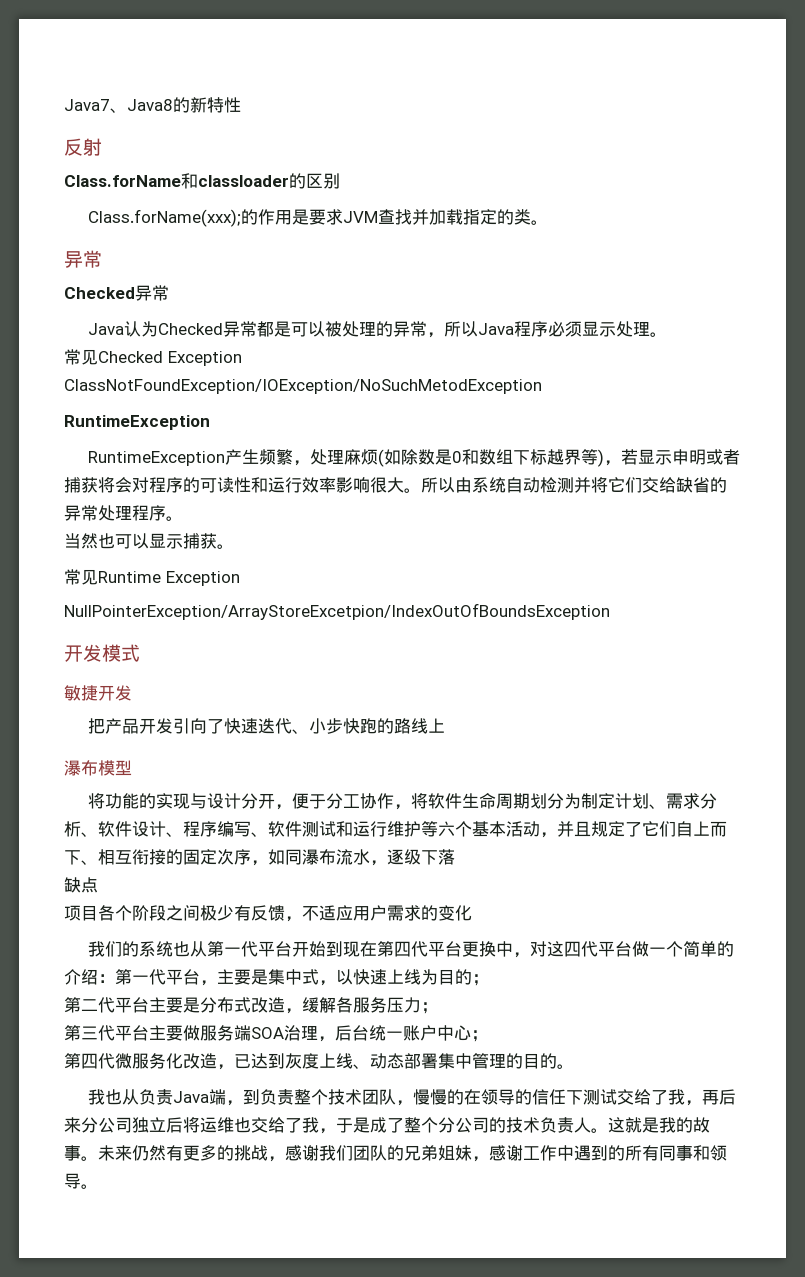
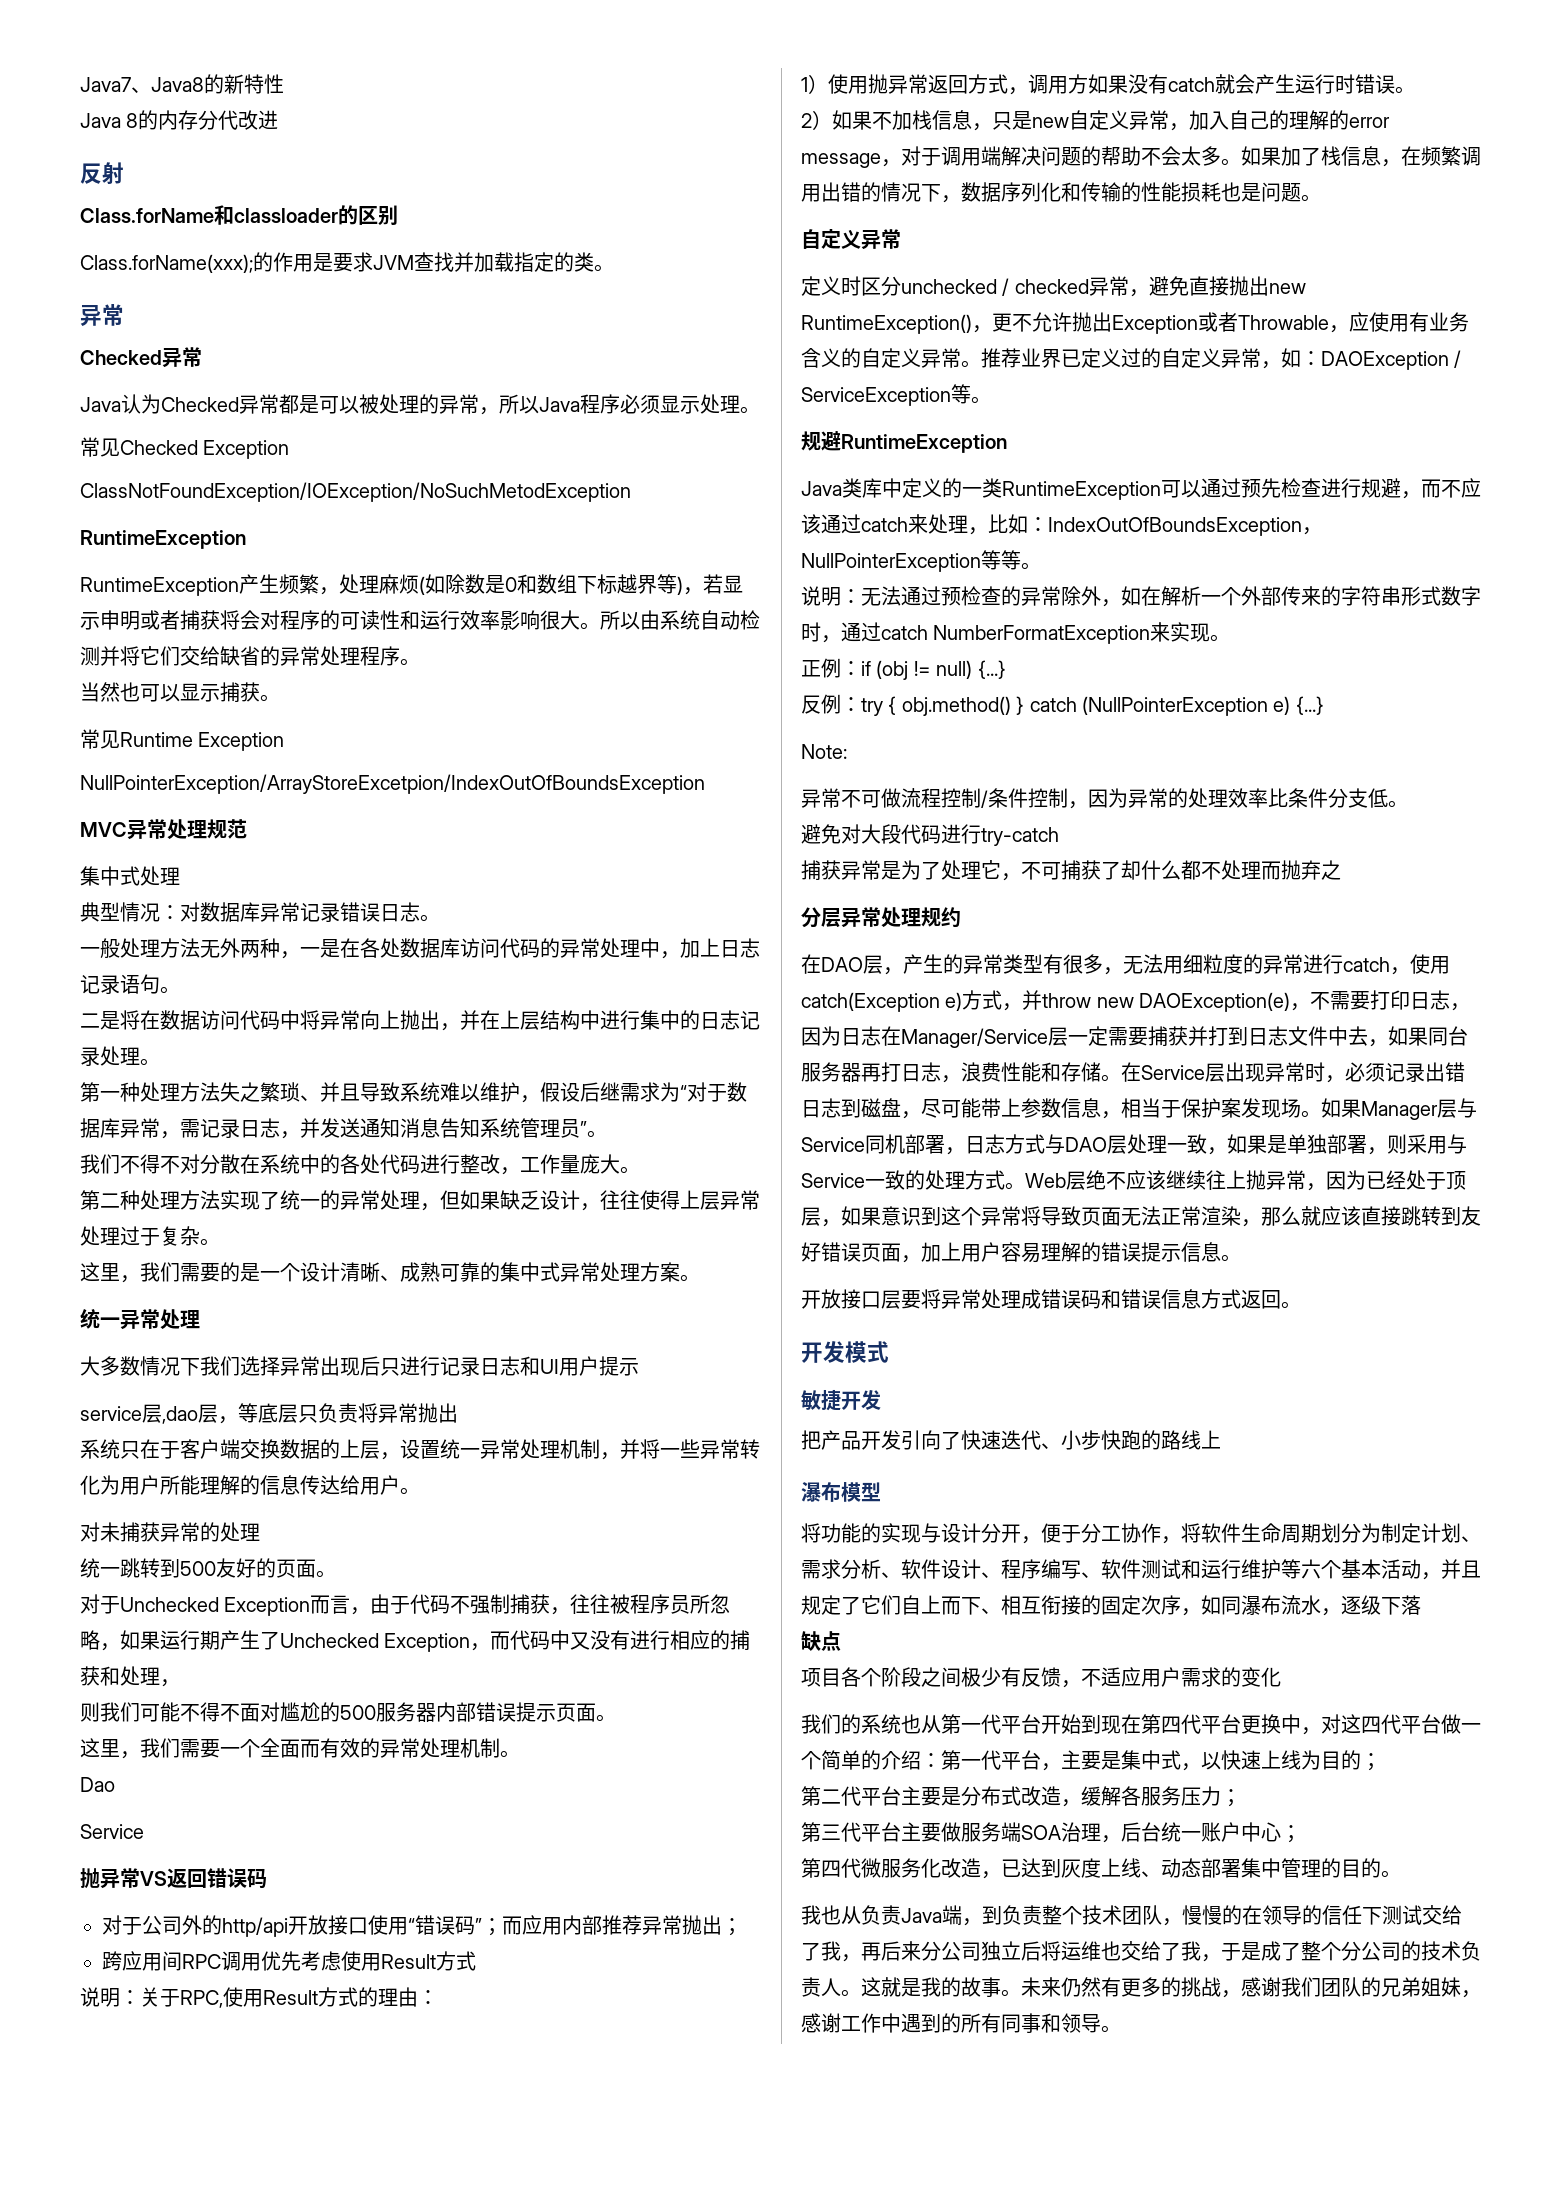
(241, 105) none -> [80,110,279,130] // Java 8的内存分代改进
(610, 611) none -> [80,819,247,840] [80,866,180,886] [80,902,440,922] [80,938,760,959] [80,974,180,994] [80,1010,760,1031] [80,1046,160,1066] [80,1082,747,1103] [80,1118,607,1139] [80,1154,640,1175] [80,1190,760,1211] [80,1226,220,1246] [80,1262,700,1283] [80,1308,200,1330] [80,1356,639,1376] [80,1403,458,1424] [80,1439,760,1460] [80,1475,420,1495] [80,1522,260,1543] [80,1558,336,1578] [80,1594,731,1616] [80,1630,751,1652] [80,1666,180,1687] [80,1702,616,1722] [80,1738,520,1759] [80,1777,115,1792] [80,1824,144,1839] [80,1868,267,1889] [102,1915,742,1937] [102,1951,476,1971] [80,1987,438,2008] [801,74,1415,95] [801,110,1390,131] [801,146,1481,168] [801,182,1321,203] [801,229,901,250] [801,276,1306,297] [801,312,1469,334] [801,348,1462,370] [801,384,991,406] [801,431,1007,453] [801,478,1481,500] [801,514,1322,536] [801,550,1041,572] [801,586,1481,607] [801,622,1231,644] [801,658,1006,680] [801,694,1324,716] [801,744,847,759] [801,788,1408,809] [801,824,1059,846] [801,860,1341,881] [801,907,961,928] [801,954,1450,975] [801,990,1471,1012] [801,1026,1468,1048] [801,1062,1465,1083] [801,1098,1477,1120] [801,1134,1467,1155] [801,1170,1466,1191] [801,1206,1481,1227] [801,1242,1241,1263] [801,1289,1301,1309] // MVC异常处理规范 // 集中式处理 // 典型情况：对数据库异常记录错误日志。 // 一般处理方法无外两种，一是在各处数据库访问代码的异常处理中，加上日志记录语句。 // 二是将在数据访问代码中将异常向上抛出，并在上层结构中进行集中的日志记录处理。 // 第一种处理方法失之繁琐、并且导致系统难以维护，假设后继需求为“对于数据库异常，需记录日志，并发送通知消息告知系统管理员”。 // 我们不得不对分散在系统中的各处代码进行整改，工作量庞大。 // 第二种处理方法实现了统一的异常处理，但如果缺乏设计，往往使得上层异常处理过于复杂。 // 这里，我们需要的是一个设计清晰、成熟可靠的集中式异常处理方案。 // 统一异常处理 // 大多数情况下我们选择异常出现后只进行记录日志和UI用户提示 // service层,dao层，等底层只负责将异常抛出 // 系统只在于客户端交换数据的上层，设置统一异常处理机制，并将一些异常转化为用户所能理解的信息传达给用户。 // 对未捕获异常的处理 // 统一跳转到500友好的页面。 // 对于Unchecked Exception而言，由于代码不强制捕获，往往被程序员所忽略，如果运行期产生了Unchecked Exception，而代码中又没有进行相应的捕获和处理， // 则我们可能不得不面对尴尬的500服务器内部错误提示页面。 // 这里，我们需要一个全面而有效的异常处理机制。 // Dao // Service // 抛异常VS返回错误码 // 对于公司外的http/api开放接口使用“错误码”；而应用内部推荐异常抛出； // 跨应用间RPC调用优先考虑使用Result方式 // 说明：关于RPC,使用Result方式的理由： // 1）使用抛异常返回方式，调用方如果没有catch就会产生运行时错误。 // 2）如果不加栈信息，只是new自定义异常，加入自己的理解的error message，对于调用端解决问题的帮助不会太多。如果加了栈信息，在频繁调用出错的情况下，数据序列化和传输的性能损耗也是问题。 // 自定义异常 // 定义时区分unchecked / checked异常，避免直接抛出new RuntimeException()，更不允许抛出Exception或者Throwable，应使用有业务含义的自定义异常。推荐业界已定义过的自定义异常，如：DAOException / ServiceException等。 // 规避RuntimeException // Java类库中定义的一类RuntimeException可以通过预先检查进行规避，而不应该通过catch来处理，比如：IndexOutOfBoundsException，NullPointerException等等。 // 说明：无法通过预检查的异常除外，如在解析一个外部传来的字符串形式数字时，通过catch NumberFormatException来实现。 // 正例：if (obj != null) {...} // 反例：try { obj.method() } catch (NullPointerException e) {...} // Note: // 异常不可做流程控制/条件控制，因为异常的处理效率比条件分支低。 // 避免对大段代码进行try-catch // 捕获异常是为了处理它，不可捕获了却什么都不处理而抛弃之 // 分层异常处理规约 // 在DAO层，产生的异常类型有很多，无法用细粒度的异常进行catch，使用catch(Exception e)方式，并throw new DAOException(e)，不需要打印日志，因为日志在Manager/Service层一定需要捕获并打到日志文件中去，如果同台服务器再打日志，浪费性能和存储。在Service层出现异常时，必须记录出错日志到磁盘，尽可能带上参数信息，相当于保护案发现场。如果Manager层与Service同机部署，日志方式与DAO层处理一致，如果是单独部署，则采用与Service一致的处理方式。Web层绝不应该继续往上抛异常，因为已经处于顶层，如果意识到这个异常将导致页面无法正常渲染，那么就应该直接跳转到友好错误页面，加上用户容易理解的错误提示信息。 // 开放接口层要将异常处理成错误码和错误信息方式返回。

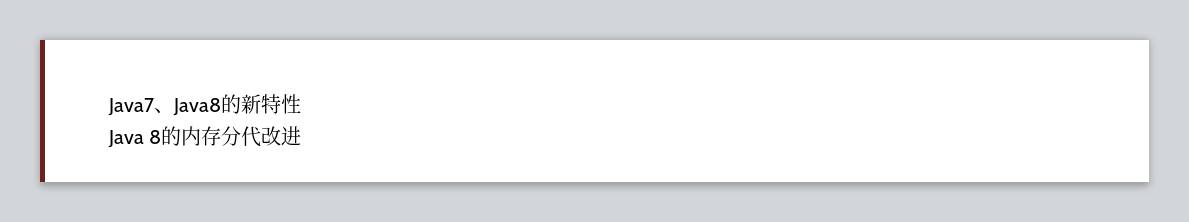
[80,162,124,184] [80,205,398,226] [80,252,614,273] [80,304,124,327] [80,347,202,368] [80,394,760,415] [80,437,290,459] [80,482,631,502] [80,530,246,549] [80,574,743,596] [80,610,760,631] [80,646,420,666] [80,682,280,703] [80,729,285,751] [80,774,705,794] [80,819,247,840] [80,866,180,886] [80,902,440,922] [80,938,760,959] [80,974,180,994] [80,1010,760,1031] [80,1046,160,1066] [80,1082,747,1103] [80,1118,607,1139] [80,1154,640,1175] [80,1190,760,1211] [80,1226,220,1246] [80,1262,700,1283] [80,1308,200,1330] [80,1356,639,1376] [80,1403,458,1424] [80,1439,760,1460] [80,1475,420,1495] [80,1522,260,1543] [80,1558,336,1578] [80,1594,731,1616] [80,1630,751,1652] [80,1666,180,1687] [80,1702,616,1722] [80,1738,520,1759] [80,1777,115,1792] [80,1824,144,1839] [80,1868,267,1889] [102,1915,742,1937] [102,1951,476,1971] [80,1987,438,2008] [801,74,1415,95] [801,110,1390,131] [801,146,1481,168] [801,182,1321,203] [801,229,901,250] [801,276,1306,297] [801,312,1469,334] [801,348,1462,370] [801,384,991,406] [801,431,1007,453] [801,478,1481,500] [801,514,1322,536] [801,550,1041,572] [801,586,1481,607] [801,622,1231,644] [801,658,1006,680] [801,694,1324,716] [801,744,847,759] [801,788,1408,809] [801,824,1059,846] [801,860,1341,881] [801,907,961,928] [801,954,1450,975] [801,990,1471,1012] [801,1026,1468,1048] [801,1062,1465,1083] [801,1098,1477,1120] [801,1134,1467,1155] [801,1170,1466,1191] [801,1206,1481,1227] [801,1242,1241,1263] [801,1289,1301,1309] [801,1341,889,1363] [801,1389,881,1411] [801,1430,1221,1450] [801,1482,881,1502] [801,1523,1481,1544] [801,1559,1481,1580] [801,1595,1421,1616] [801,1631,841,1651] [801,1667,1281,1688] [801,1714,1481,1735] [801,1750,1381,1771] [801,1786,1241,1807] [801,1822,1301,1843] [801,1858,1401,1879] [801,1905,1462,1926] [801,1941,1481,1962] [801,1977,1481,1998] [801,2013,1121,2033] // 反射 // Class.forName和classloader的区别 // Class.forName(xxx);的作用是要求JVM查找并加载指定的类。 // 异常 // Checked异常 // Java认为Checked异常都是可以被处理的异常，所以Java程序必须显示处理。 // 常见Checked Exception // ClassNotFoundException/IOException/NoSuchMetodException // RuntimeException // RuntimeException产生频繁，处理麻烦(如除数是0和数组下标越界等)，若显示申明或者捕获将会对程序的可读性和运行效率影响很大。所以由系统自动检测并将它们交给缺省的异常处理程序。 // 当然也可以显示捕获。 // 常见Runtime Exception // NullPointerException/ArrayStoreExcetpion/IndexOutOfBoundsException // MVC异常处理规范 // 集中式处理 // 典型情况：对数据库异常记录错误日志。 // 一般处理方法无外两种，一是在各处数据库访问代码的异常处理中，加上日志记录语句。 // 二是将在数据访问代码中将异常向上抛出，并在上层结构中进行集中的日志记录处理。 // 第一种处理方法失之繁琐、并且导致系统难以维护，假设后继需求为“对于数据库异常，需记录日志，并发送通知消息告知系统管理员”。 // 我们不得不对分散在系统中的各处代码进行整改，工作量庞大。 // 第二种处理方法实现了统一的异常处理，但如果缺乏设计，往往使得上层异常处理过于复杂。 // 这里，我们需要的是一个设计清晰、成熟可靠的集中式异常处理方案。 // 统一异常处理 // 大多数情况下我们选择异常出现后只进行记录日志和UI用户提示 // service层,dao层，等底层只负责将异常抛出 // 系统只在于客户端交换数据的上层，设置统一异常处理机制，并将一些异常转化为用户所能理解的信息传达给用户。 // 对未捕获异常的处理 // 统一跳转到500友好的页面。 // 对于Unchecked Exception而言，由于代码不强制捕获，往往被程序员所忽略，如果运行期产生了Unchecked Exception，而代码中又没有进行相应的捕获和处理， // 则我们可能不得不面对尴尬的500服务器内部错误提示页面。 // 这里，我们需要一个全面而有效的异常处理机制。 // Dao // Service // 抛异常VS返回错误码 // 对于公司外的http/api开放接口使用“错误码”；而应用内部推荐异常抛出； // 跨应用间RPC调用优先考虑使用Result方式 // 说明：关于RPC,使用Result方式的理由： // 1）使用抛异常返回方式，调用方如果没有catch就会产生运行时错误。 // 2）如果不加栈信息，只是new自定义异常，加入自己的理解的error message，对于调用端解决问题的帮助不会太多。如果加了栈信息，在频繁调用出错的情况下，数据序列化和传输的性能损耗也是问题。 // 自定义异常 // 定义时区分unchecked / checked异常，避免直接抛出new RuntimeException()，更不允许抛出Exception或者Throwable，应使用有业务含义的自定义异常。推荐业界已定义过的自定义异常，如：DAOException / ServiceException等。 // 规避RuntimeException // Java类库中定义的一类RuntimeException可以通过预先检查进行规避，而不应该通过catch来处理，比如：IndexOutOfBoundsException，NullPointerException等等。 // 说明：无法通过预检查的异常除外，如在解析一个外部传来的字符串形式数字时，通过catch NumberFormatException来实现。 // 正例：if (obj != null) {...} // 反例：try { obj.method() } catch (NullPointerException e) {...} // Note: // 异常不可做流程控制/条件控制，因为异常的处理效率比条件分支低。 // 避免对大段代码进行try-catch // 捕获异常是为了处理它，不可捕获了却什么都不处理而抛弃之 // 分层异常处理规约 // 在DAO层，产生的异常类型有很多，无法用细粒度的异常进行catch，使用catch(Exception e)方式，并throw new DAOException(e)，不需要打印日志，因为日志在Manager/Service层一定需要捕获并打到日志文件中去，如果同台服务器再打日志，浪费性能和存储。在Service层出现异常时，必须记录出错日志到磁盘，尽可能带上参数信息，相当于保护案发现场。如果Manager层与Service同机部署，日志方式与DAO层处理一致，如果是单独部署，则采用与Service一致的处理方式。Web层绝不应该继续往上抛异常，因为已经处于顶层，如果意识到这个异常将导致页面无法正常渲染，那么就应该直接跳转到友好错误页面，加上用户容易理解的错误提示信息。 // 开放接口层要将异常处理成错误码和错误信息方式返回。 // 开发模式 // 敏捷开发 // 把产品开发引向了快速迭代、小步快跑的路线上 // 瀑布模型 // 将功能的实现与设计分开，便于分工协作，将软件生命周期划分为制定计划、需求分析、软件设计、程序编写、软件测试和运行维护等六个基本活动，并且规定了它们自上而下、相互衔接的固定次序，如同瀑布流水，逐级下落 // 缺点 // 项目各个阶段之间极少有反馈，不适应用户需求的变化 // 我们的系统也从第一代平台开始到现在第四代平台更换中，对这四代平台做一个简单的介绍：第一代平台，主要是集中式，以快速上线为目的； // 第二代平台主要是分布式改造，缓解各服务压力； // 第三代平台主要做服务端SOA治理，后台统一账户中心； // 第四代微服务化改造，已达到灰度上线、动态部署集中管理的目的。 // 我也从负责Java端，到负责整个技术团队，慢慢的在领导的信任下测试交给了我，再后来分公司独立后将运维也交给了我，于是成了整个分公司的技术负责人。这就是我的故事。未来仍然有更多的挑战，感谢我们团队的兄弟姐妹，感谢工作中遇到的所有同事和领导。 -> (302, 136) none

